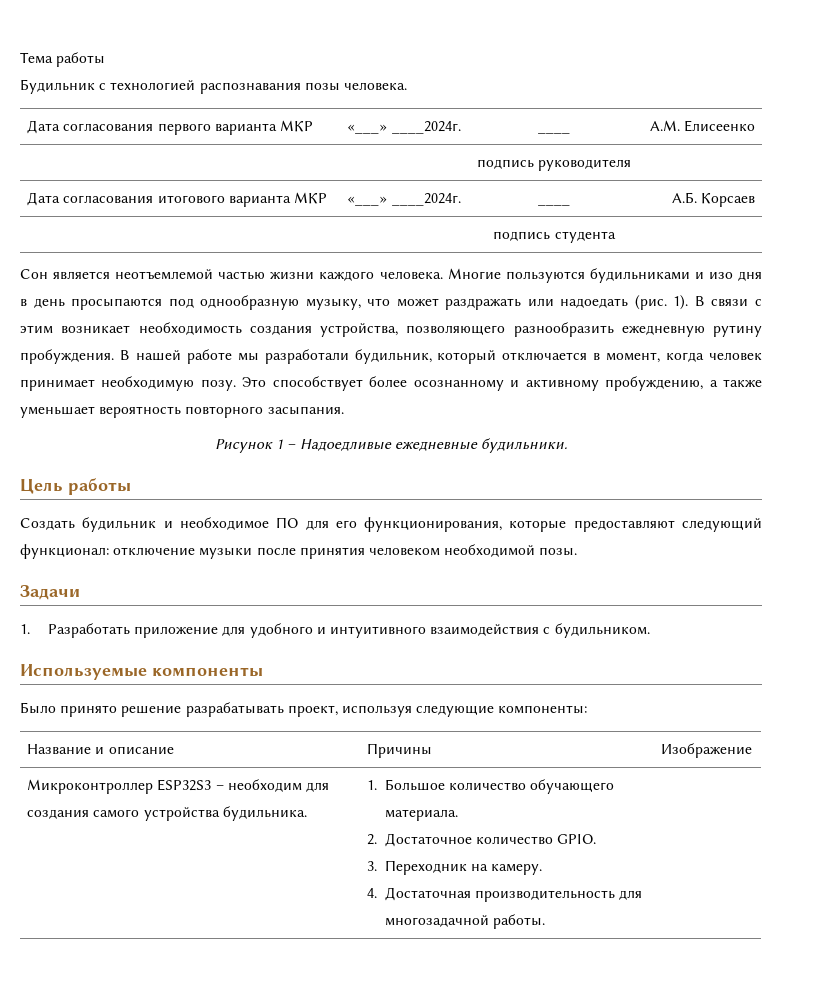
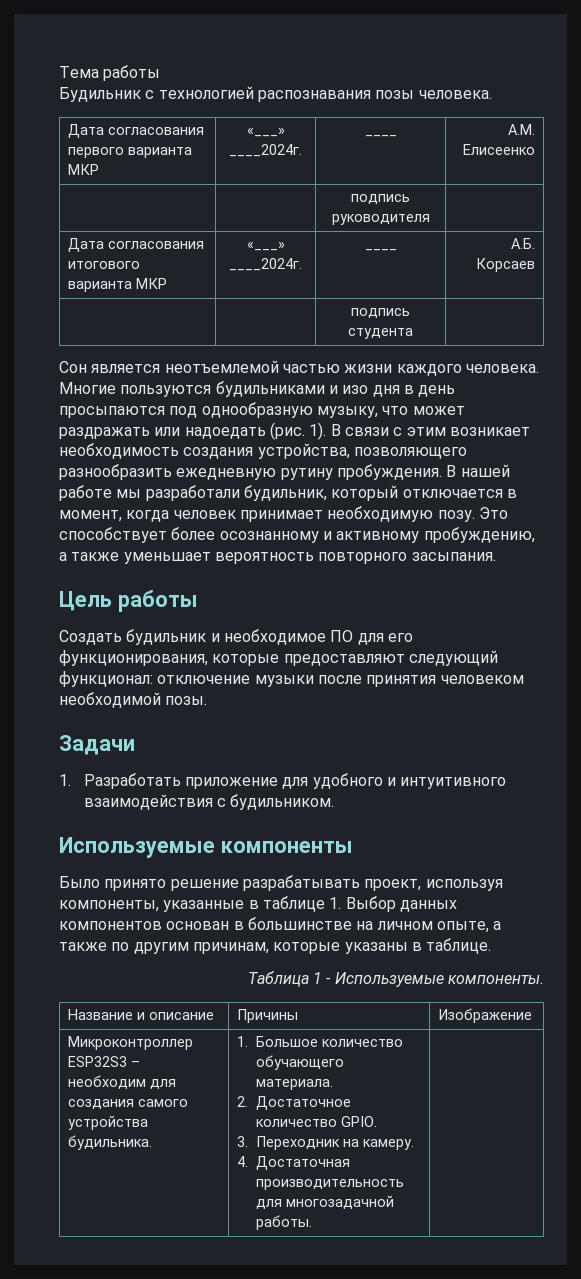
[215,438,567,453] // Рисунок 1 – Надоедливые ежедневные будильники. -> (496, 556) none
[416,705,588,717] следующие компоненты: -> [59,896,457,912] [59,917,502,933] [59,938,492,954] [247,971,544,987] компоненты, указанные в таблице 1. Выбор данных компонентов основан в большинстве на личном опыте, а также по другим причинам, которые указаны в таблице. // Таблица 1 - Используемые компоненты.

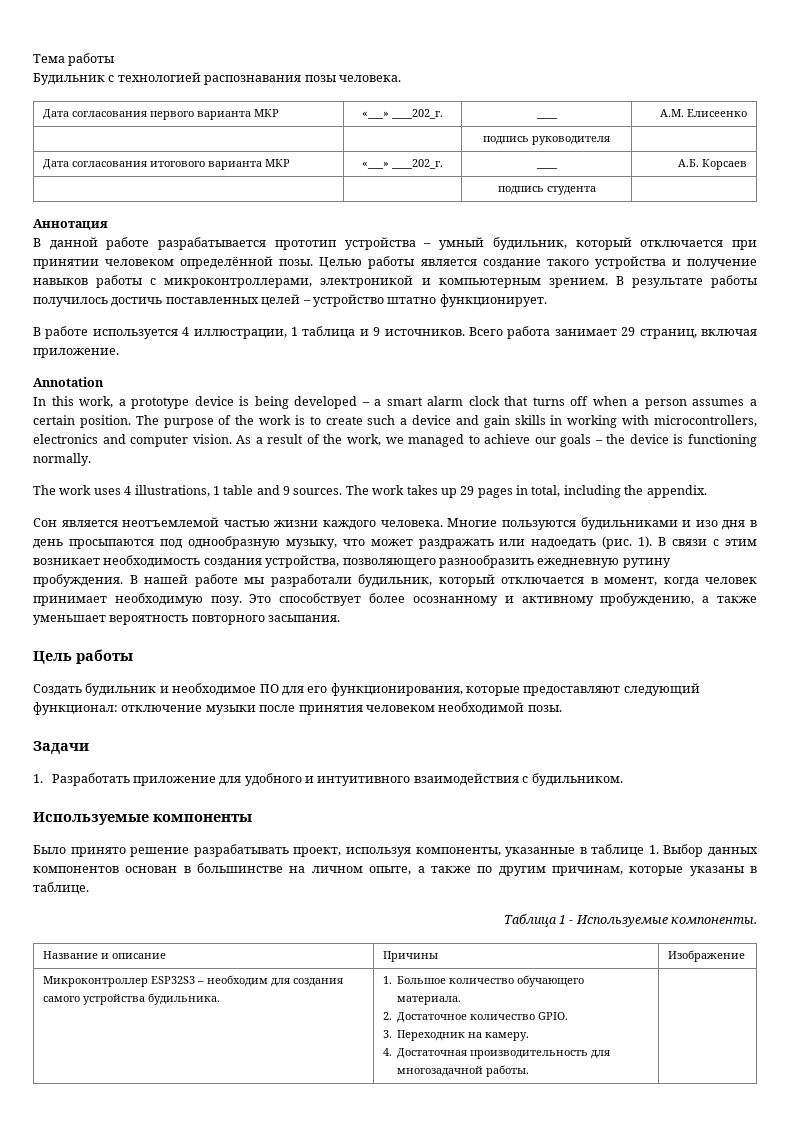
[229,144,302,157] ____2024г. -> [391,109,443,119] ____202_г.
[229,258,302,271] ____2024г. -> [391,159,443,169] ____202_г.
(413, 333) none -> [33,219,108,231] [33,237,758,250] [33,256,757,269] [33,275,758,288] [33,294,547,307] [33,326,757,339] [33,348,119,358] [33,377,104,387] [33,396,757,409] [33,415,758,428] [33,434,757,447] [33,453,91,466] [33,485,707,498] // Аннотация // В данной работе разрабатывается прототип устройства – умный будильник, который отключается при принятии человеком определённой позы. Целью работы является создание такого устройства и получение навыков работы с микроконтроллерами, электроникой и компьютерным зрением. В результате работы получилось достичь поставленных целей – устройство штатно функционирует. // В работе используется 4 иллюстрации, 1 таблица и 9 источников. Всего работа занимает 29 страниц, включая приложение. // Annotation // In this work, a prototype device is being developed – a smart alarm clock that turns off when a person assumes a certain position. The purpose of the work is to create such a device and gain skills in working with microcontrollers, electronics and computer vision. As a result of the work, we managed to achieve our goals – the device is functioning normally. // The work uses 4 illustrations, 1 table and 9 sources. The work takes up 29 pages in total, including the appendix.

